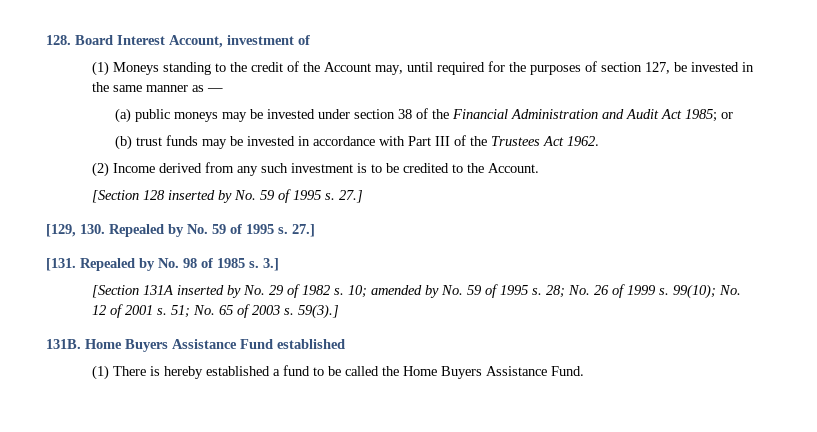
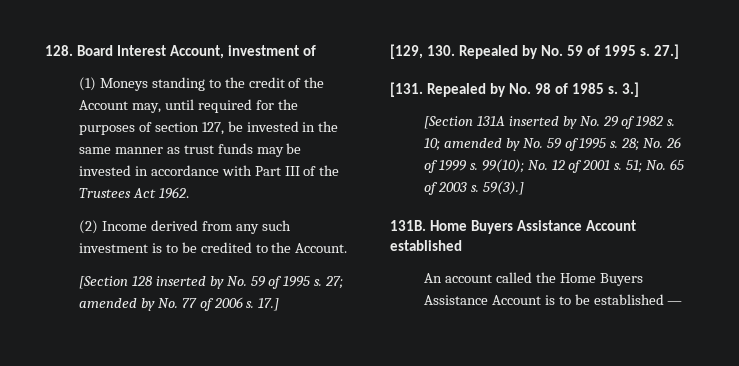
[207,88,224,92] [115,108,734,123] [115,135,133,150] — // (a) public moneys may be invested under section 38 of the Financial Administration and Audit Act 1985; or // (b) -> (180, 150) none
[339,190,364,203] 27.] -> [325,276,344,289] [78,297,280,311] 27; amended by No. 77 of 2006 s. 17.]
[240,339,273,349] Fund -> [586,220,637,231] Account
[92,365,342,380] (1) There is hereby established a fund to be -> [423,273,492,283] An account
[551,366,585,376] Fund. -> [491,294,683,305] Account is to be established —

